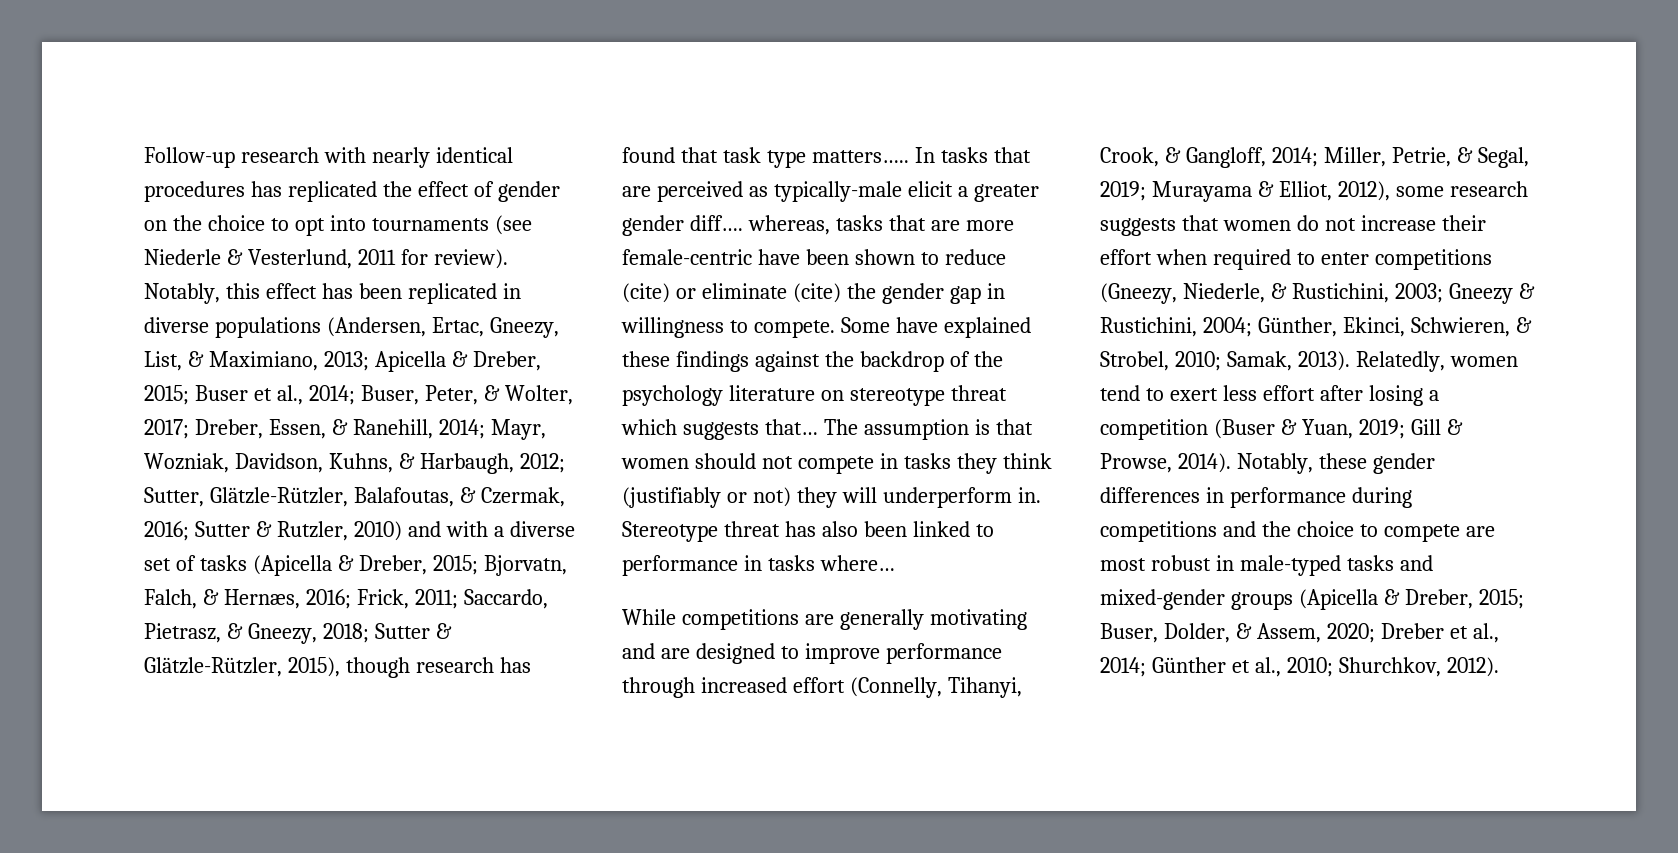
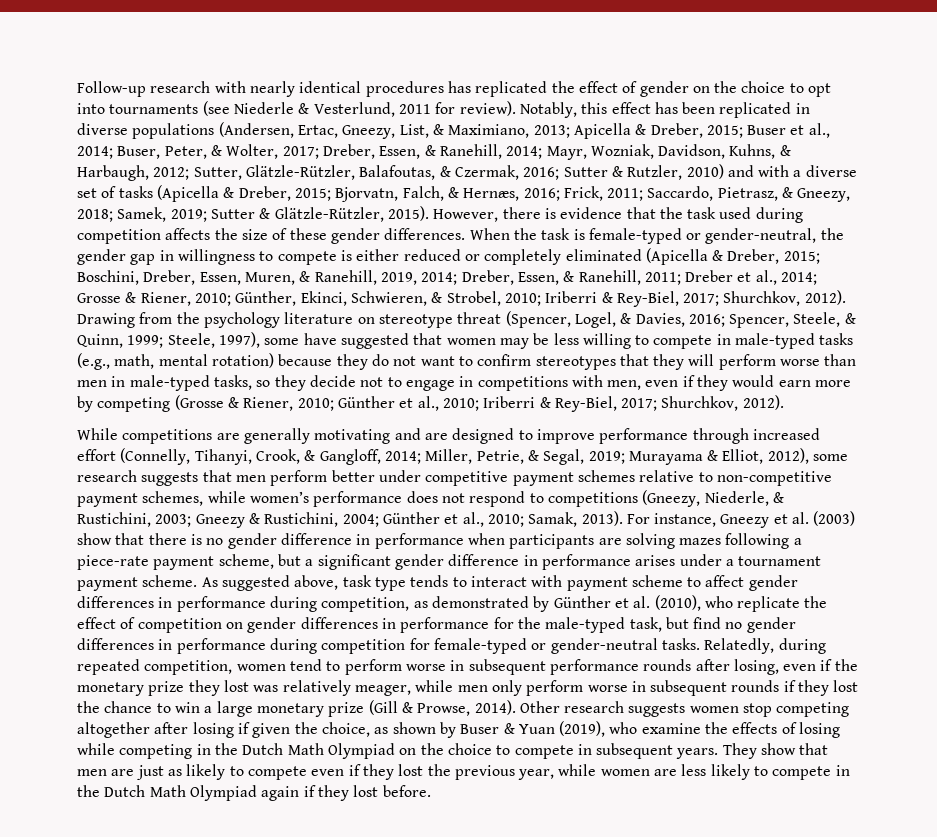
(369, 633) none -> [117,207,207,222] Samek, 2019;
[287,657,531,678] [622,147,1031,168] [622,181,1039,202] [622,215,1014,236] [622,249,1006,265] [622,283,841,303] 2015), though research has found that task type matters….. In tasks that are perceived as typically-male elicit a greater gender diff…. whereas, tasks that are more female-centric have been shown to reduce (cite) or eliminate (cite) -> [387,206,803,223] [77,228,817,244] 2015). However, there is evidence that the task used during competition affects the size of these gender differences. When the task is female-typed or gender-neutral,
[753,317,1031,338] [622,351,970,372] compete. Some have explained these findings against the backdrop of -> [277,248,820,265] [77,270,818,285] [77,290,846,307] [77,312,173,328] compete is either reduced or completely eliminated (Apicella & Dreber, 2015; Boschini, Dreber, Essen, Muren, & Ranehill, 2019, 2014; Dreber, Essen, & Ranehill, 2011; Dreber et al., 2014; Grosse & Riener, 2010; Günther, Ekinci, Schwieren, & Strobel, 2010; Iriberri & Rey-Biel, 2017; Shurchkov, 2012). Drawing from
[621,419,1033,440] [621,453,1052,474] [622,487,1041,508] [622,521,994,542] [622,555,895,576] which suggests that… The assumption is that women should not compete in tasks they think (justifiably or not) they will underperform in. Stereotype threat has also been linked to performance in tasks where… -> [505,311,856,328] [77,332,854,349] [77,353,857,370] [77,375,852,391] [77,395,784,412] (Spencer, Logel, & Davies, 2016; Spencer, Steele, & Quinn, 1999; Steele, 1997), some have suggested that women may be less willing to compete in male-typed tasks (e.g., math, mental rotation) because they do not want to confirm stereotypes that they will perform worse than men in male-typed tasks, so they decide not to engage in competitions with men, even if they would earn more by competing (Grosse & Riener, 2010; Günther et al., 2010; Iriberri & Rey-Biel, 2017; Shurchkov, 2012).
[1222,215,1486,231] [1100,249,1369,270] women do not increase their effort when required to enter -> [235,470,832,486] [77,491,544,507] men perform better under competitive payment schemes relative to non-competitive payment schemes, while women’s performance does not respond to
[1257,317,1532,337] [1100,351,1518,372] [1100,385,1439,406] [1100,419,1463,440] [1100,453,1435,474] [1100,487,1412,508] [1100,521,1495,542] [1100,555,1433,576] [1100,589,1524,610] [1100,623,1499,643] [1100,657,1499,677] Günther, Ekinci, Schwieren, & Strobel, 2010; Samak, 2013). Relatedly, women tend to exert less effort after losing a competition (Buser & Yuan, 2019; Gill & Prowse, 2014). Notably, these gender differences in performance during competitions and the choice to compete are most robust in male-typed tasks and mixed-gender groups (Apicella & Dreber, 2015; Buser, Dolder, & Assem, 2020; Dreber et al., 2014; Günther et al., 2010; Shurchkov, 2012). -> [382,511,856,528] [77,533,802,549] [77,554,822,570] [77,575,798,591] [77,595,828,612] [77,617,796,633] [77,638,826,654] [77,659,858,675] [77,680,859,696] [77,700,850,717] [77,721,841,738] [77,743,829,759] [77,764,850,780] [77,785,431,801] Günther et al., 2010; Samak, 2013). For instance, Gneezy et al. (2003) show that there is no gender difference in performance when participants are solving mazes following a piece-rate payment scheme, but a significant gender difference in performance arises under a tournament payment scheme. As suggested above, task type tends to interact with payment scheme to affect gender differences in performance during competition, as demonstrated by Günther et al. (2010), who replicate the effect of competition on gender differences in performance for the male-typed task, but find no gender differences in performance during competition for female-typed or gender-neutral tasks. Relatedly, during repeated competition, women tend to perform worse in subsequent performance rounds after losing, even if the monetary prize they lost was relatively meager, while men only perform worse in subsequent rounds if they lost the chance to win a large monetary prize (Gill & Prowse, 2014). Other research suggests women stop competing altogether after losing if given the choice, as shown by Buser & Yuan (2019), who examine the effects of losing while competing in the Dutch Math Olympiad on the choice to compete in subsequent years. They show that men are just as likely to compete even if they lost the previous year, while women are less likely to compete in the Dutch Math Olympiad again if they lost before.

